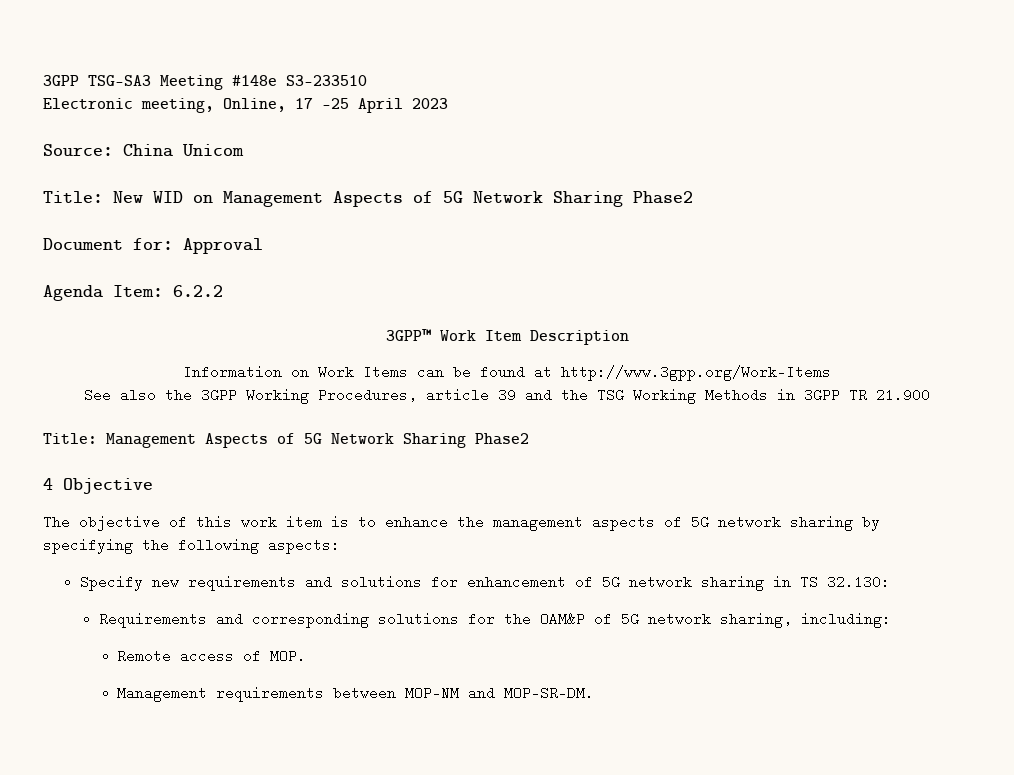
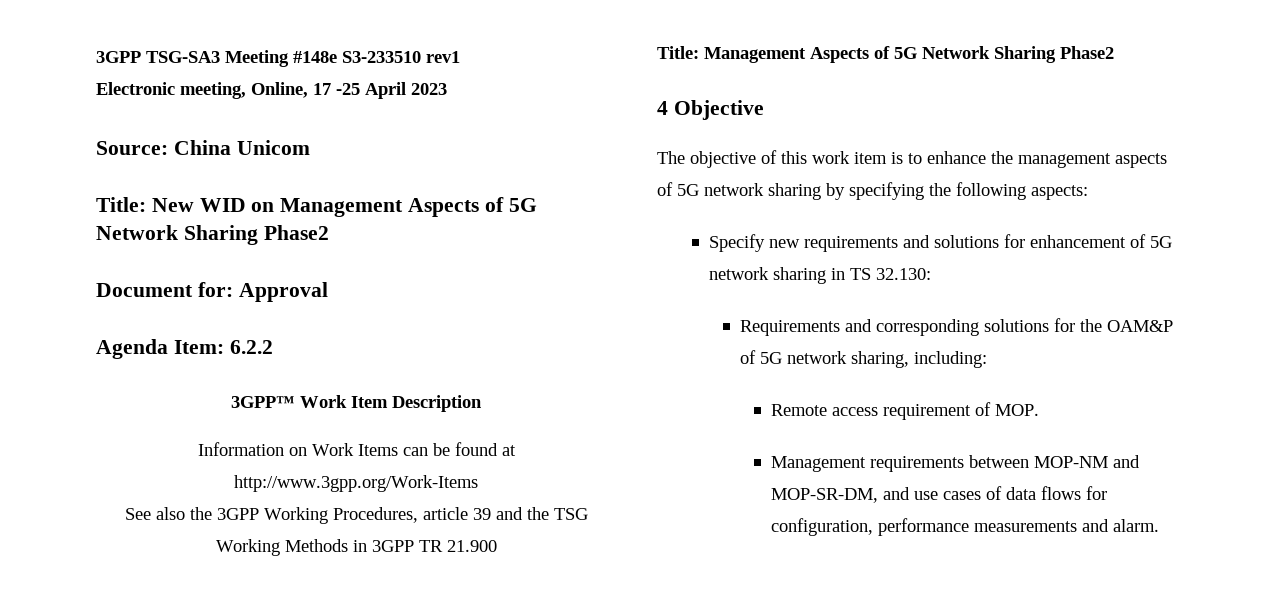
(367, 80) none -> [426,51,460,63] rev1
(235, 656) none -> [883,404,972,420] requirement
[504,686,595,700] MOP-SR-DM. -> [771,486,1108,503] [771,518,1160,536] MOP-SR-DM, and use cases of data flows for configuration, performance measurements and alarm.

